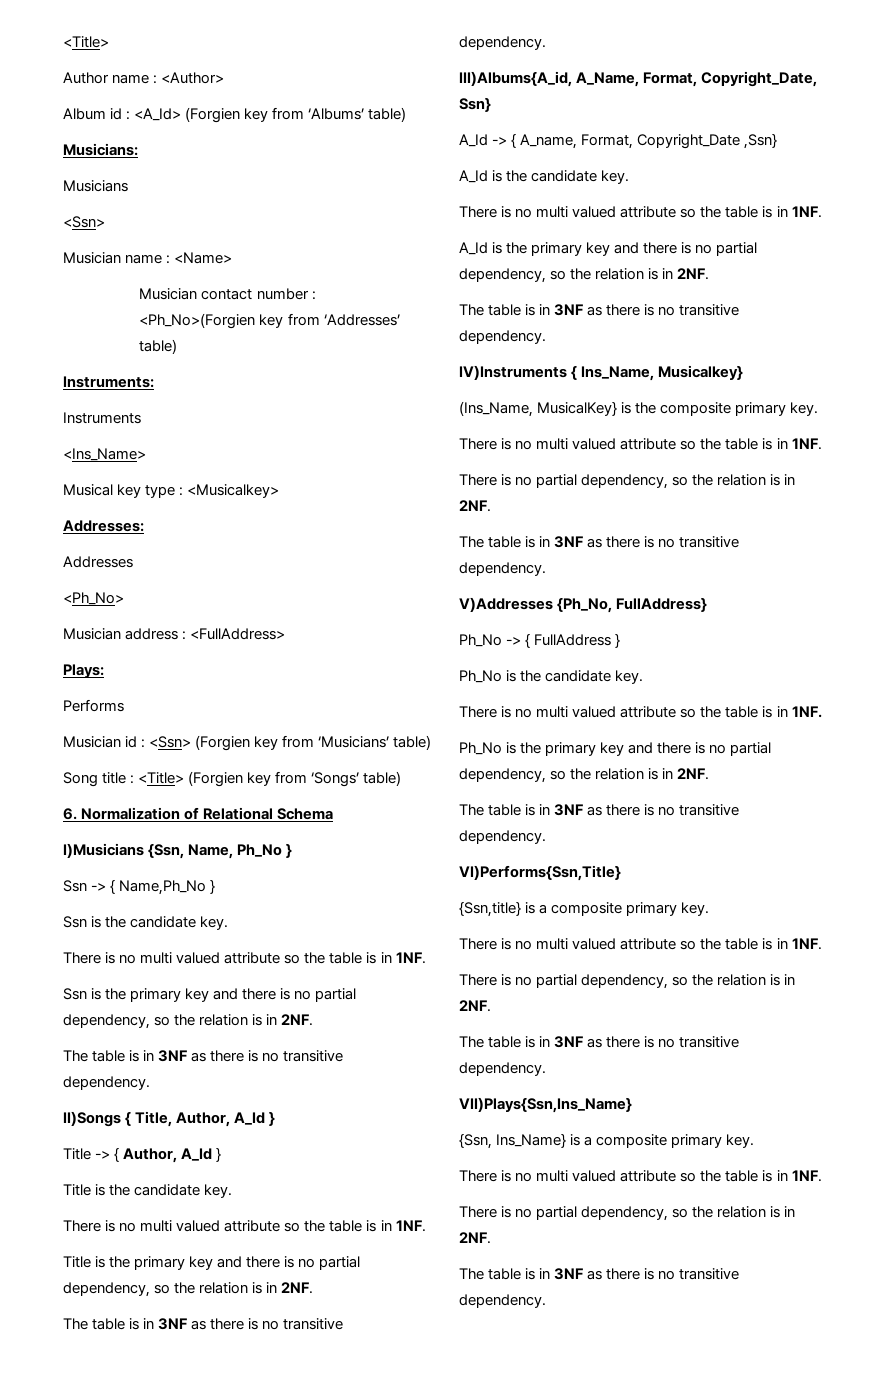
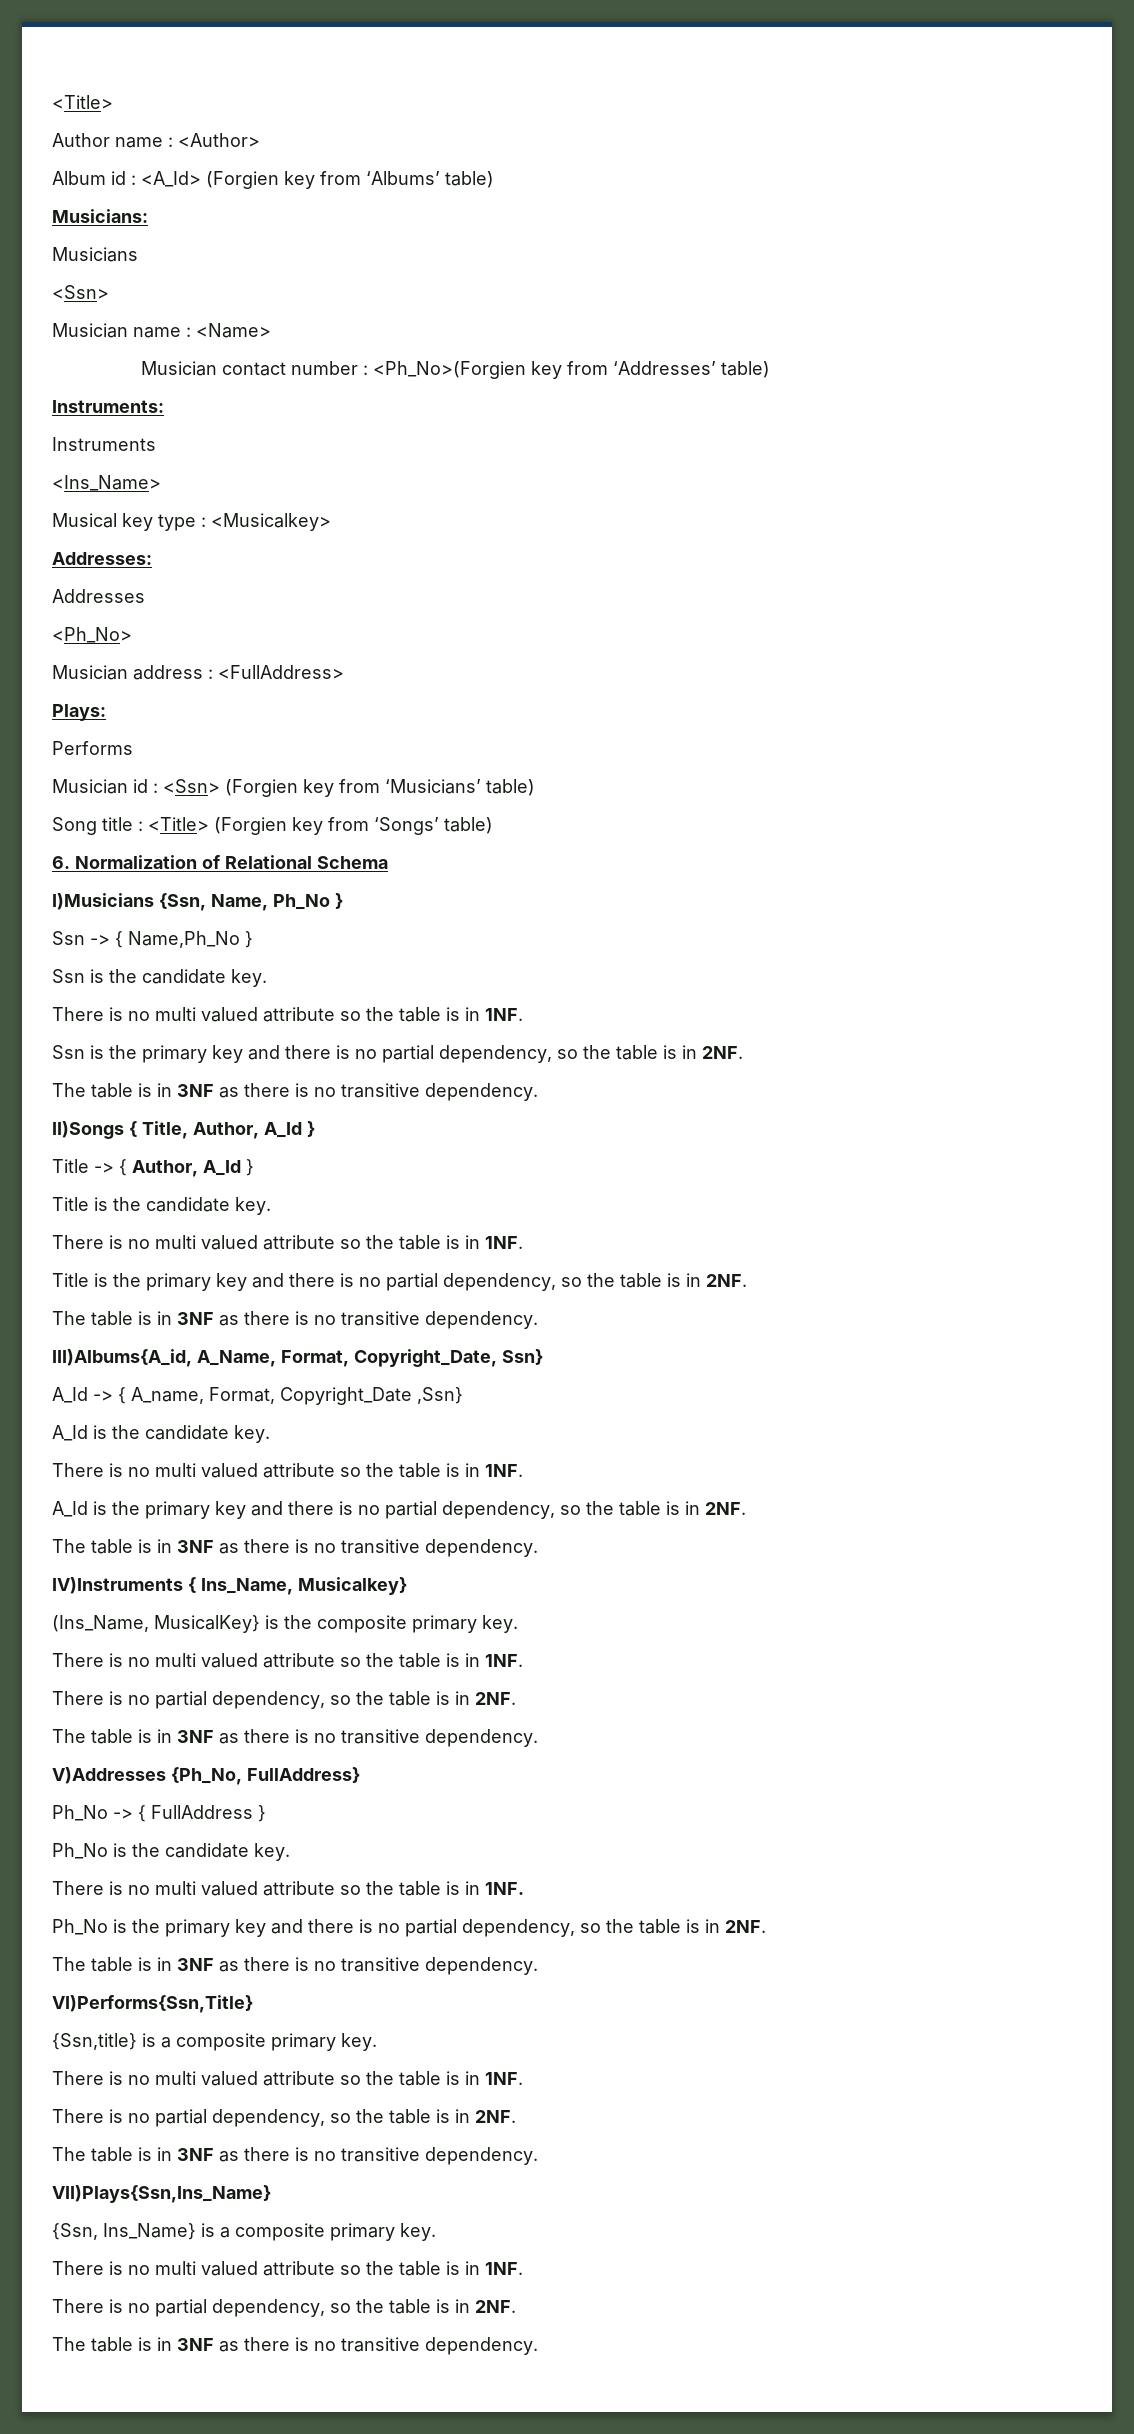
[199,1014,249,1026] relation -> [616,1045,658,1060] table
[199,1282,249,1294] relation -> [620,1273,662,1288] table
[595,268,645,280] relation -> [619,1501,661,1516] table
[717,474,767,486] relation -> [389,1691,431,1706] table
[595,768,645,780] relation -> [639,1919,681,1934] table
[717,974,767,986] relation -> [389,2109,431,2124] table
[717,1206,767,1218] relation -> [389,2299,431,2314] table

